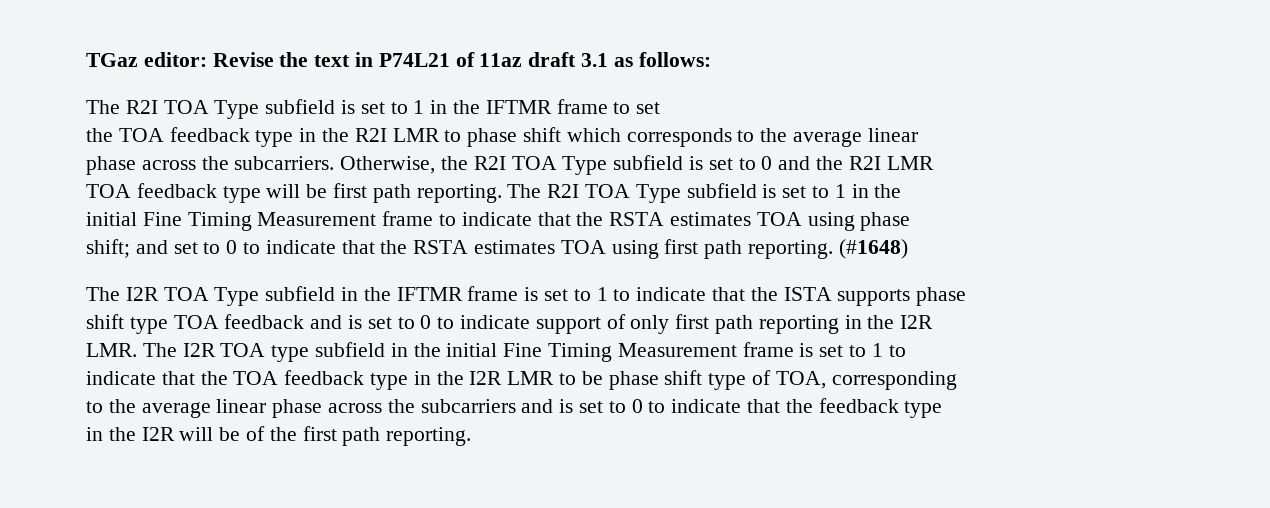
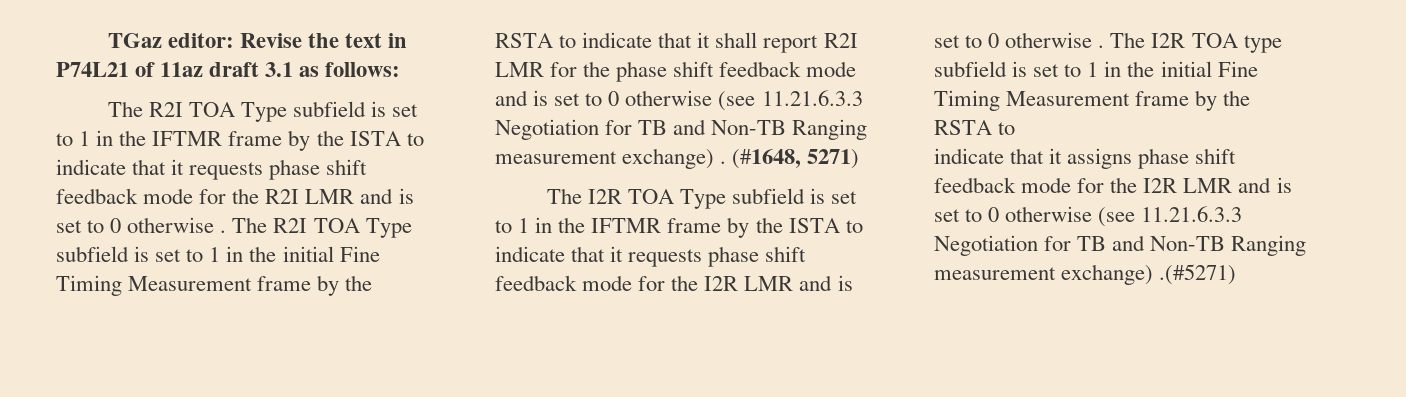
[613,102,661,114] [86,127,918,147] [86,155,934,175] [86,183,502,203] to set // the TOA feedback type in the R2I LMR to phase shift which corresponds to the average linear // phase across the subcarriers. Otherwise, the R2I TOA Type subfield is set to 0 and the R2I LMR // TOA feedback type will be first path reporting. -> [288,130,424,151] [56,159,368,180] [56,188,414,204] [56,217,227,233] by the ISTA to indicate that it requests phase shift feedback mode for the R2I LMR and is set to 0 otherwise .
[86,211,911,231] [86,239,908,259] // initial Fine Timing Measurement frame to indicate that the RSTA estimates TOA using phase // shift; and set to 0 to indicate that the RSTA estimates TOA using first path reporting. (#1648) -> [282,246,380,262] [56,275,373,296] [495,32,858,53] [495,61,857,82] [495,90,863,111] [495,119,868,140] [495,148,860,169] initial Fine Timing Measurement frame by the RSTA to indicate that it shall report R2I LMR for the phase shift feedback mode and is set to 0 otherwise (see 11.21.6.3.3 Negotiation for TB and Non-TB Ranging measurement exchange) . (#1648, 5271)
[341,286,967,306] [86,314,934,334] [86,343,137,357] in the IFTMR frame is set to 1 to indicate that the ISTA supports phase // shift type TOA feedback and is set to 0 to indicate support of only first path reporting in the I2R // LMR. -> [810,188,858,204] [495,217,863,238] [495,246,807,267] [495,275,853,291] [934,32,1105,48] is set to 1 in the IFTMR frame by the ISTA to indicate that it requests phase shift feedback mode for the I2R LMR and is set to 0 otherwise .
[390,342,883,362] in the initial Fine Timing Measurement frame is set to 1 -> [1012,61,1258,77] [934,90,1251,111] [934,120,992,135] is set to 1 in the initial Fine Timing Measurement frame by the RSTA
[200,370,957,390] [86,398,943,418] [86,426,472,446] the TOA feedback type in the I2R LMR to be phase shift type of TOA, corresponding // to the average linear phase across the subcarriers and is set to 0 to indicate that the feedback type // in the I2R will be of the first path reporting. -> [1049,148,1237,169] [934,177,1292,193] [934,206,1243,227] [934,235,1307,256] [934,264,1237,285] it assigns phase shift feedback mode for the I2R LMR and is set to 0 otherwise (see 11.21.6.3.3 Negotiation for TB and Non-TB Ranging measurement exchange) .(#5271)

